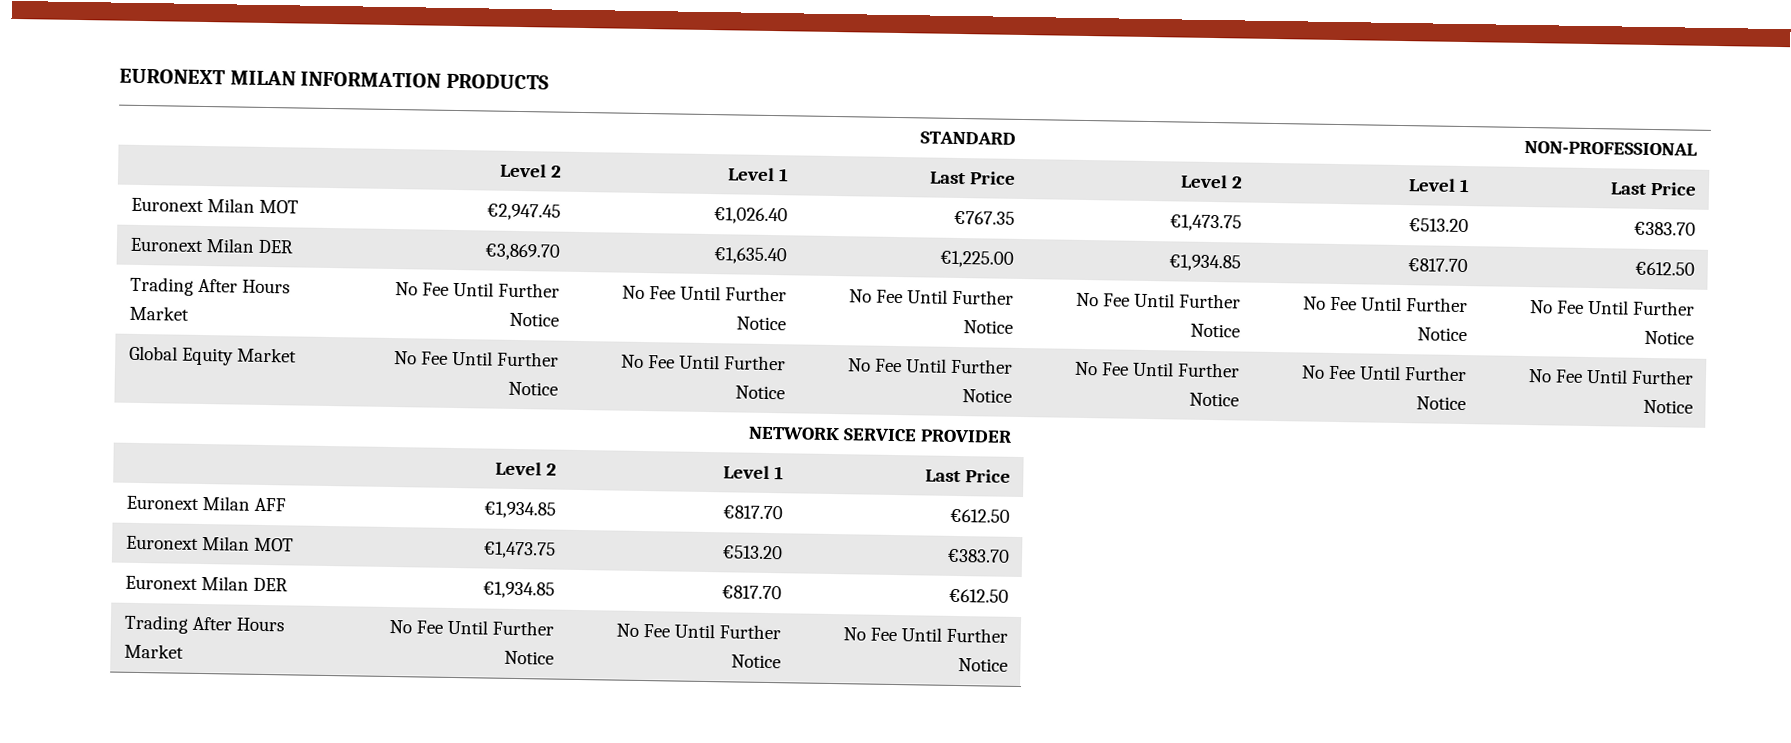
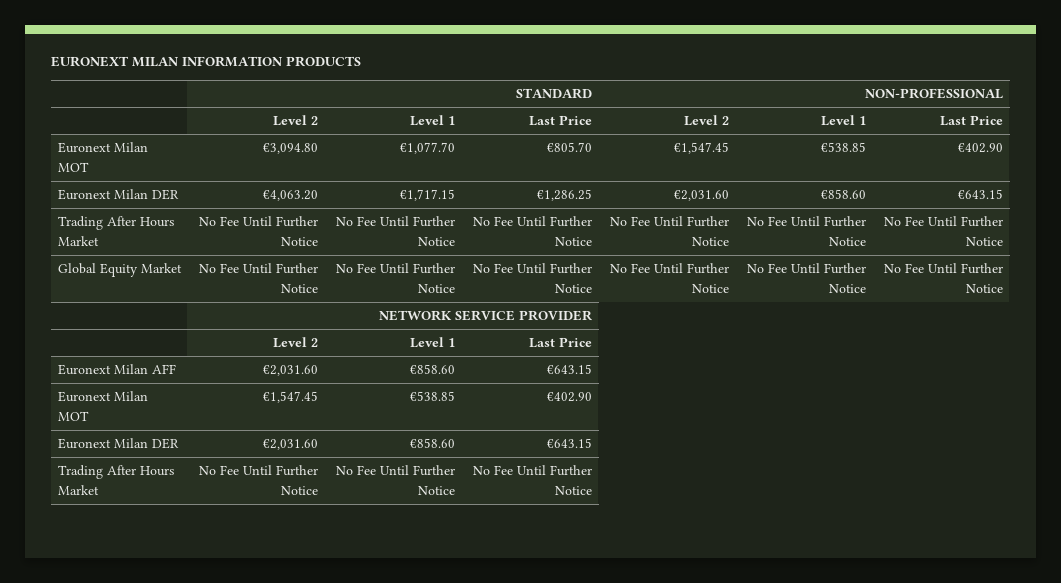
[486,203,562,221] [713,207,789,225] [953,210,1016,225] [1169,214,1243,232] [1408,218,1470,233] [1633,221,1697,236] [129,237,294,254] [484,243,561,261] [713,247,788,265] [939,250,1015,268] [1168,254,1242,272] [1407,258,1469,273] [1634,261,1696,276] €2,947.45 | €1,026.40 | €767.35 | €1,473.75 | €513.20 | €383.70 // Euronext Milan DER | €3,869.70 | €1,635.40 | €1,225.00 | €1,934.85 | €817.70 | €612.50 -> [263,143,319,154] [400,142,456,154] [547,142,593,152] [674,142,730,154] [821,142,867,152] [958,143,1004,153] [57,189,179,200] [263,190,319,201] [400,189,456,201] [537,189,593,201] [674,190,730,201] [821,189,867,199] [958,189,1004,199] €3,094.80 | €1,077.70 | €805.70 | €1,547.45 | €538.85 | €402.90 // Euronext Milan DER | €4,063.20 | €1,717.15 | €1,286.25 | €2,031.60 | €858.60 | €643.15
[483,501,557,519] [722,505,784,520] [949,508,1011,523] [125,535,294,552] [482,541,557,559] [722,545,784,560] [946,548,1011,563] [124,575,288,592] [482,581,556,599] [721,585,783,600] [948,588,1010,603] €1,934.85 | €817.70 | €612.50 // Euronext Milan MOT | €1,473.75 | €513.20 | €383.70 // Euronext Milan DER | €1,934.85 | €817.70 | €612.50 -> [263,365,319,376] [410,364,456,374] [547,364,593,374] [57,391,148,402] [57,411,89,421] [263,391,319,403] [410,391,456,401] [547,392,593,402] [57,438,179,449] [263,439,319,450] [410,438,456,448] [547,438,593,448] €2,031.60 | €858.60 | €643.15 // Euronext Milan MOT | €1,547.45 | €538.85 | €402.90 // Euronext Milan DER | €2,031.60 | €858.60 | €643.15

